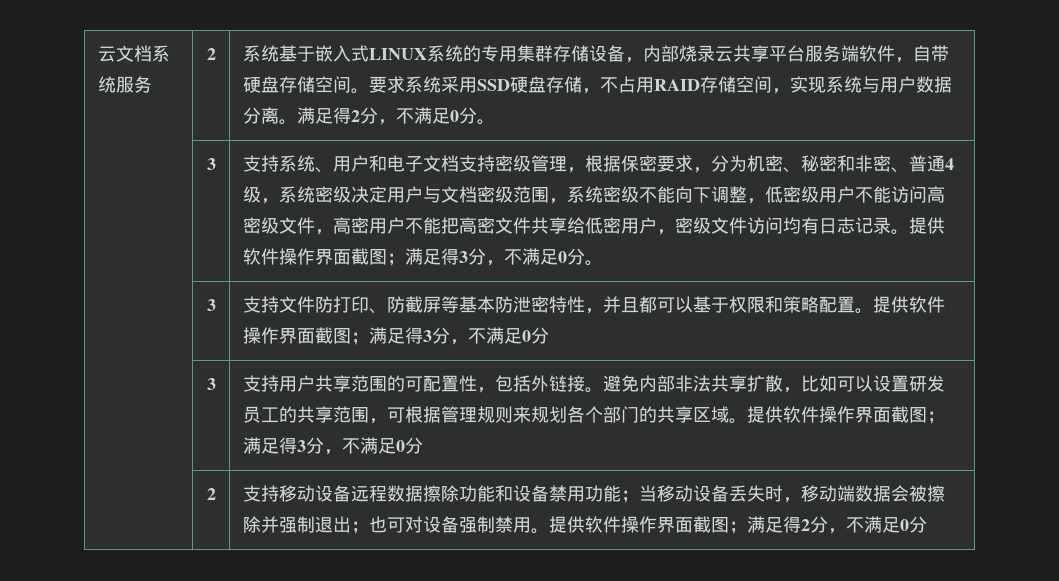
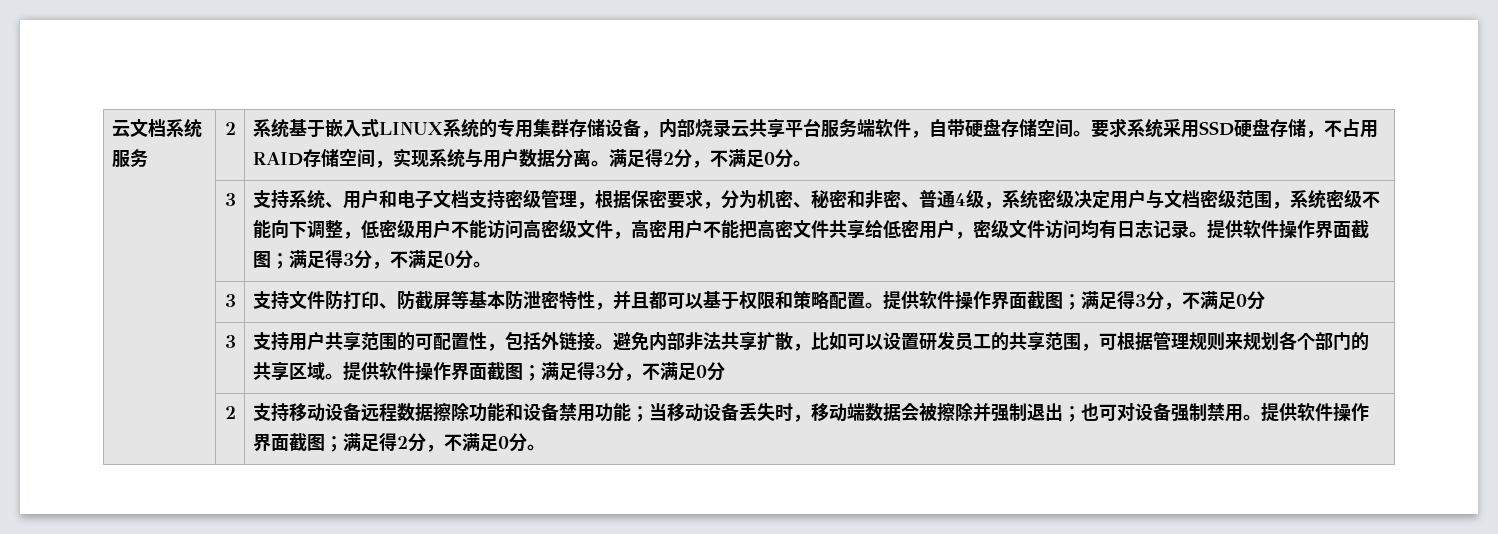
(927, 524) none -> [526,444,545,451] 。

